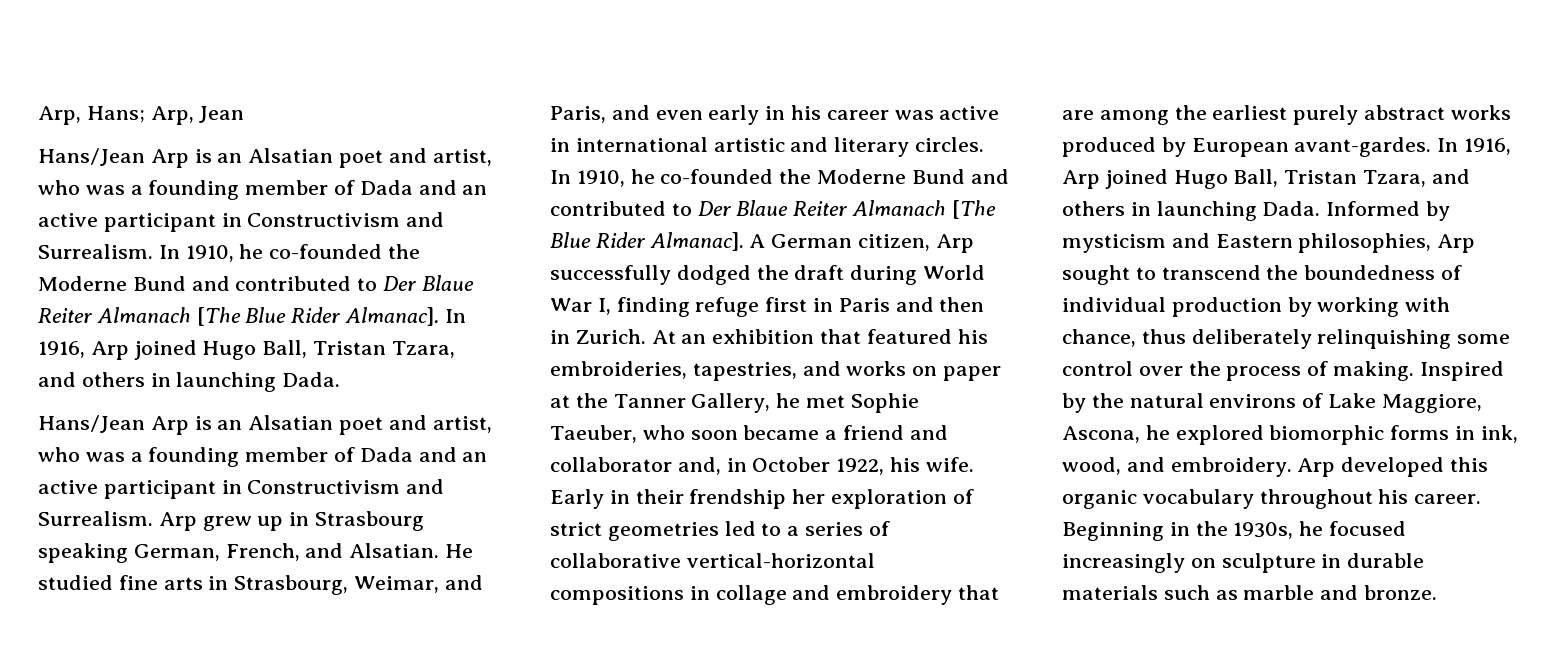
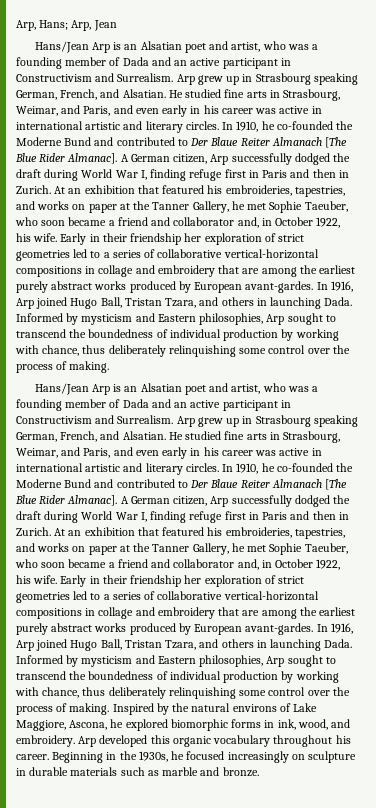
[38,148,492,168] [38,180,488,200] [38,212,445,232] [38,244,421,262] [38,275,474,291] [38,307,466,326] [38,340,455,360] [38,372,341,392] // Hans/Jean Arp is an Alsatian poet and artist, who was a founding member of Dada and an active participant in Constructivism and Surrealism. In 1910, he co-founded the Moderne Bund and contributed to Der Blaue Reiter Almanach [The Blue Rider Almanac]. In 1916, Arp joined Hugo Ball, Tristan Tzara, and others in launching Dada. -> (117, 25) none
[689,489,787,509] frendship -> [130,233,305,245] [16,249,319,261] [16,265,356,277] [16,281,353,293] [16,297,353,309] [16,313,336,325] [16,329,339,341] [15,345,350,357] [16,361,110,373] [34,383,319,395] [16,399,291,411] [16,415,358,427] [16,431,341,443] [16,447,322,459] [16,463,354,475] [16,479,348,490] [15,495,351,507] [16,511,349,523] [16,527,345,539] [16,543,348,555] [15,559,341,570] [16,575,182,587] friendship her exploration of strict geometries led to a series of collaborative vertical-horizontal compositions in collage and embroidery that are among the earliest purely abstract works produced by European avant-gardes. In 1916, Arp joined Hugo Ball, Tristan Tzara, and others in launching Dada. Informed by mysticism and Eastern philosophies, Arp sought to transcend the boundedness of individual production by working with chance, thus deliberately relinquishing some control over the process of making. // Hans/Jean Arp is an Alsatian poet and artist, who was a founding member of Dada and an active participant in Constructivism and Surrealism. Arp grew up in Strasbourg speaking German, French, and Alsatian. He studied fine arts in Strasbourg, Weimar, and Paris, and even early in his career was active in international artistic and literary circles. In 1910, he co-founded the Moderne Bund and contributed to Der Blaue Reiter Almanach [The Blue Rider Almanac]. A German citizen, Arp successfully dodged the draft during World War I, finding refuge first in Paris and then in Zurich. At an exhibition that featured his embroideries, tapestries, and works on paper at the Tanner Gallery, he met Sophie Taeuber, who soon became a friend and collaborator and, in October 1922, his wife. Early in their friendship

